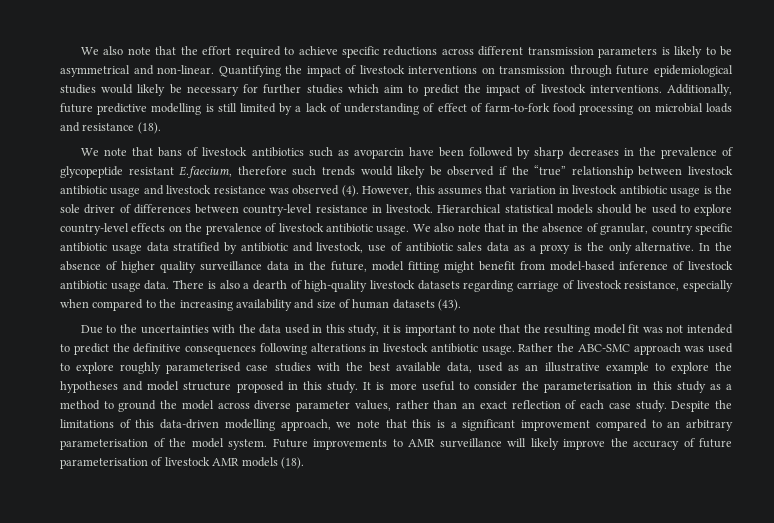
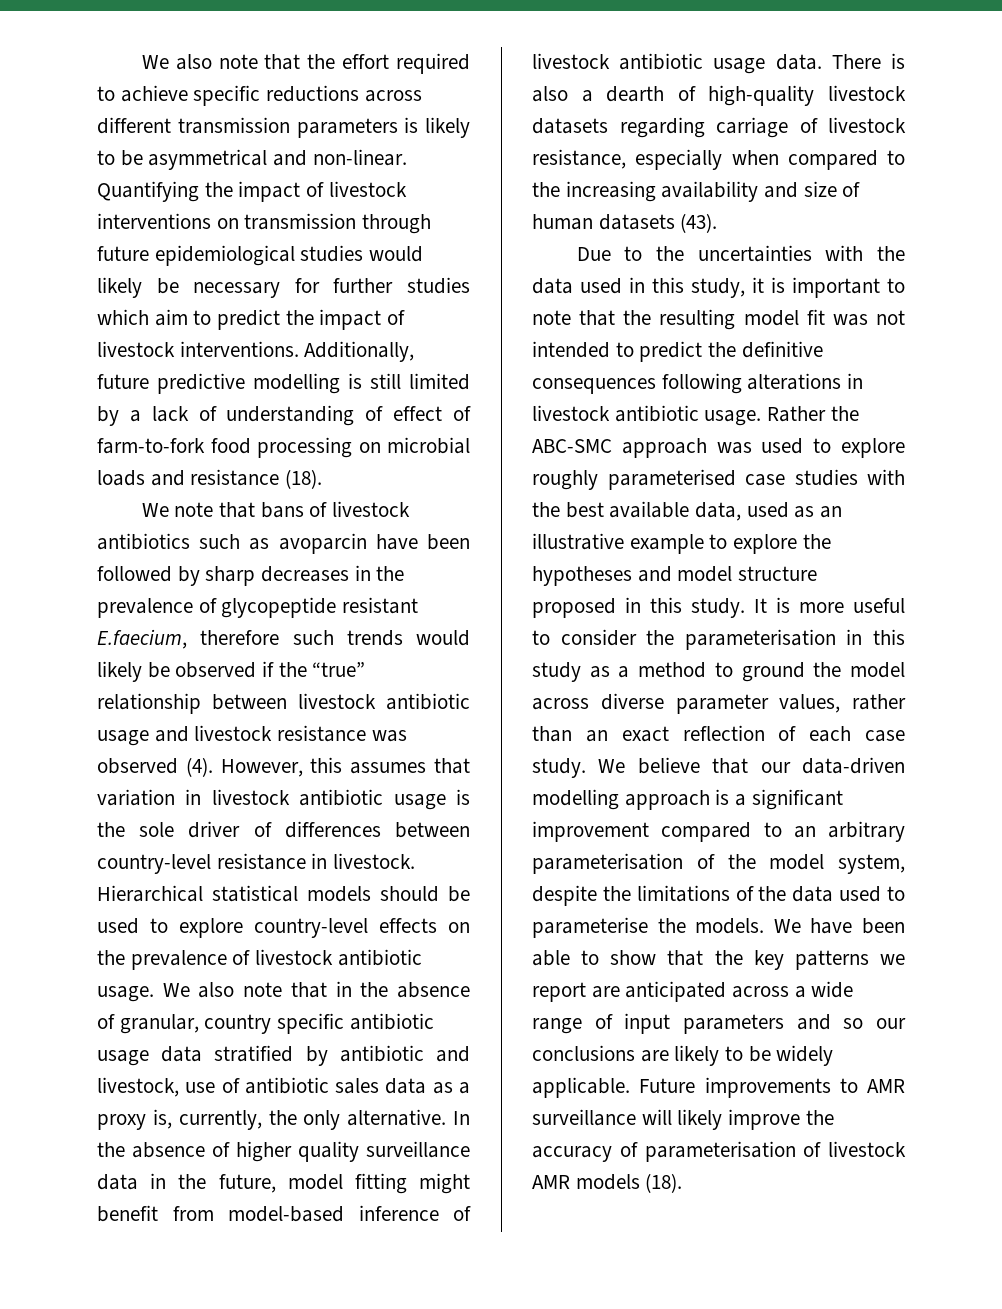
[574,243,583,251] is -> [152,1109,262,1130] is, currently,
[671,400,732,412] [60,419,432,431] Despite the limitations of this data-driven modelling approach, we note that this -> [598,757,905,774] [532,789,710,810] We believe that our data-driven modelling approach
[228,439,267,450] system. -> [838,854,905,874] [532,885,905,906] [532,917,905,938] [532,950,905,970] [532,981,854,1002] [532,1013,906,1034] [532,1045,834,1066] [532,1077,630,1098] system, despite the limitations of the data used to parameterise the models. We have been able to show that the key patterns we report are anticipated across a wide range of input parameters and so our conclusions are likely to be widely applicable.
[699,438,732,448] future -> (638, 1149) none

